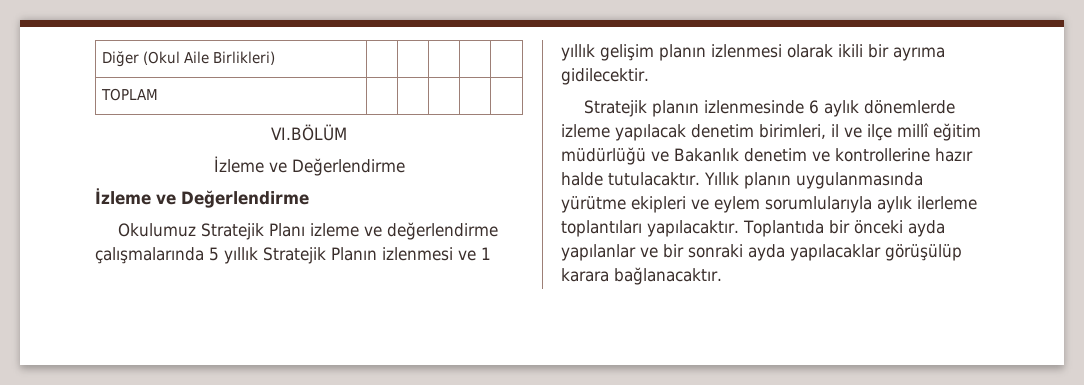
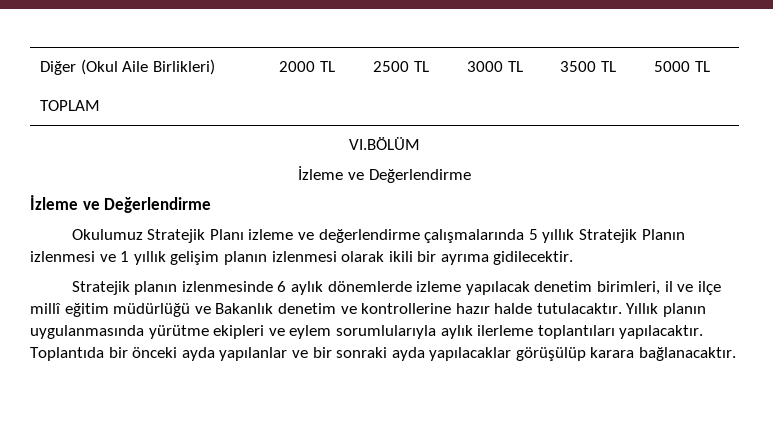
(276, 58) | | | | -> [279,61,335,72] [373,61,429,72] [467,61,523,72] [560,61,616,72] [654,61,710,72] 2000 TL | 2500 TL | 3000 TL | 3500 TL | 5000 TL

